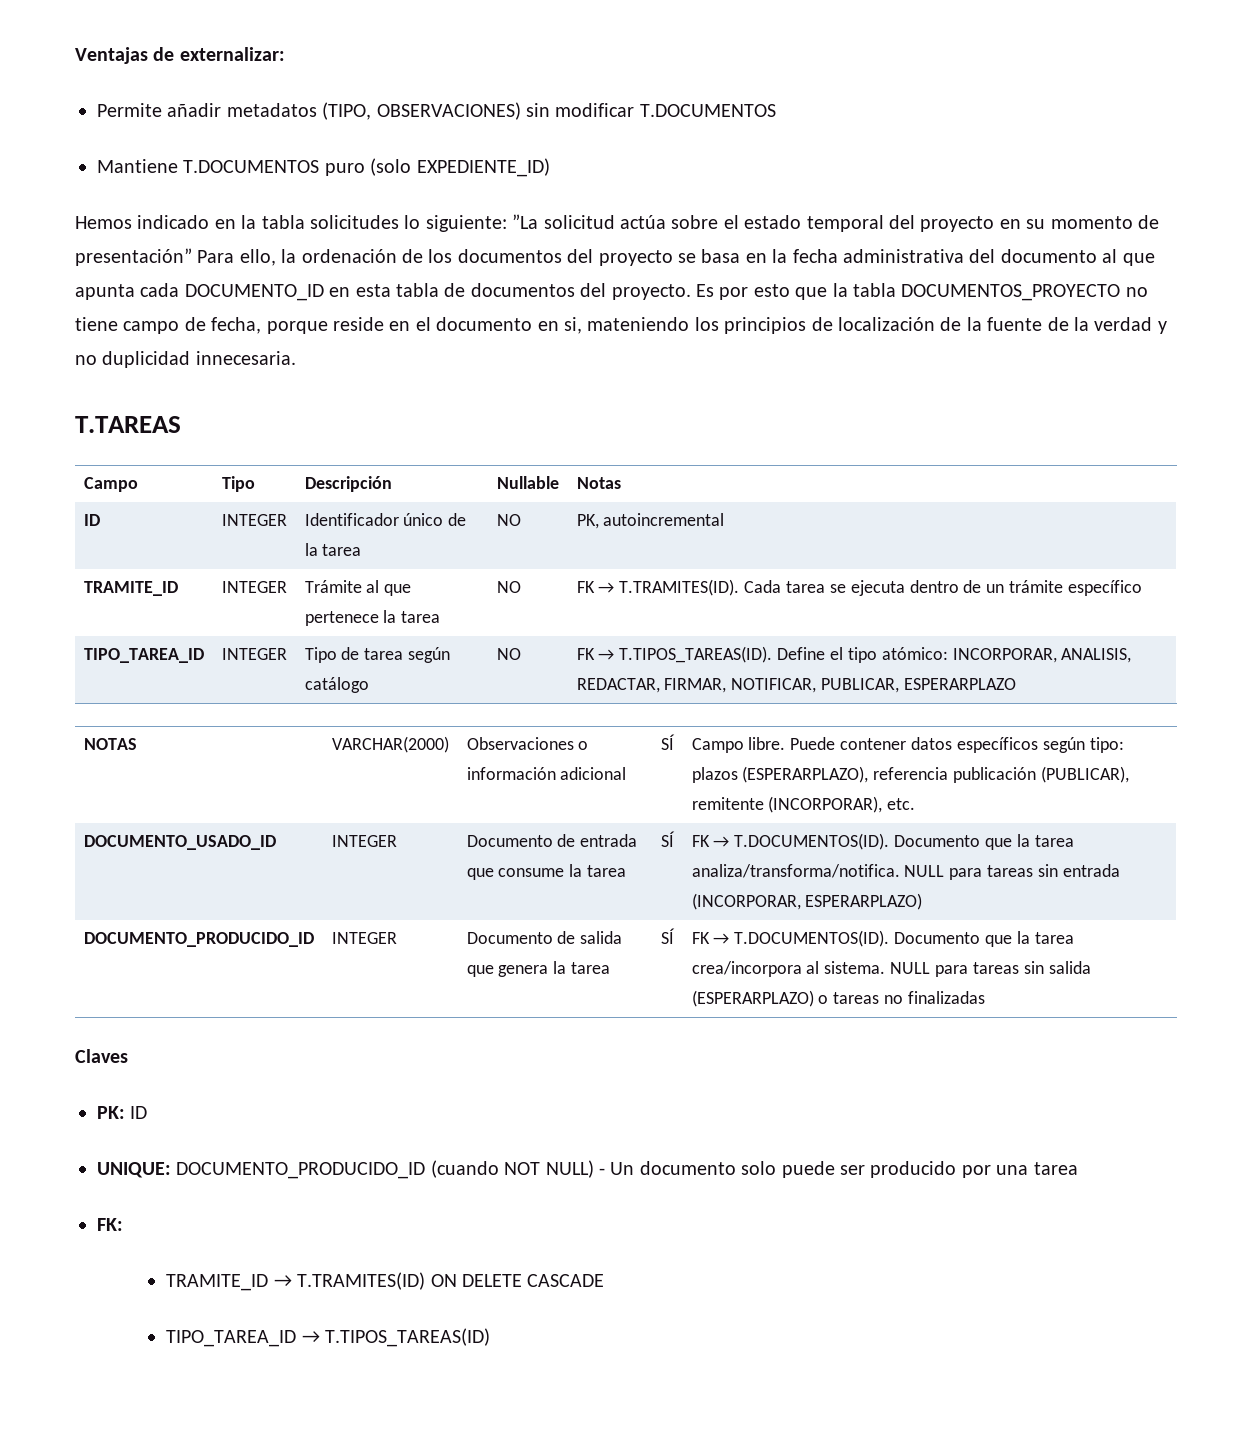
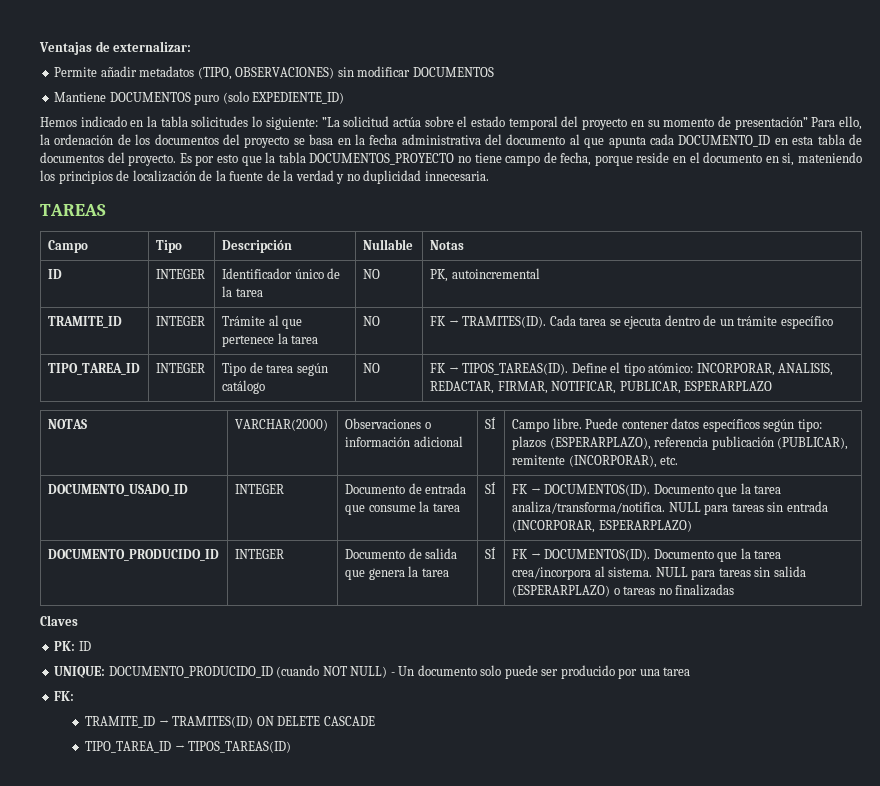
[639,104,776,117] T.DOCUMENTOS -> [412,67,494,77] DOCUMENTOS
[183,160,320,173] T.DOCUMENTOS -> [109,92,191,102] DOCUMENTOS
[75,416,181,433] T.TAREAS -> [40,204,106,216] TAREAS
[619,579,740,596] T.TRAMITES(ID). -> [462,316,547,328] TRAMITES(ID).
[619,646,773,663] T.TIPOS_TAREAS(ID). -> [462,363,569,375] TIPOS_TAREAS(ID).
[734,833,890,850] T.DOCUMENTOS(ID). -> [544,484,651,496] DOCUMENTOS(ID).
[734,930,890,947] T.DOCUMENTOS(ID). -> [544,549,651,561] DOCUMENTOS(ID).
[297,1272,426,1290] T.TRAMITES(ID) -> [172,716,254,728] TRAMITES(ID)
[325,1328,491,1347] T.TIPOS_TAREAS(ID) -> [188,741,292,753] TIPOS_TAREAS(ID)

